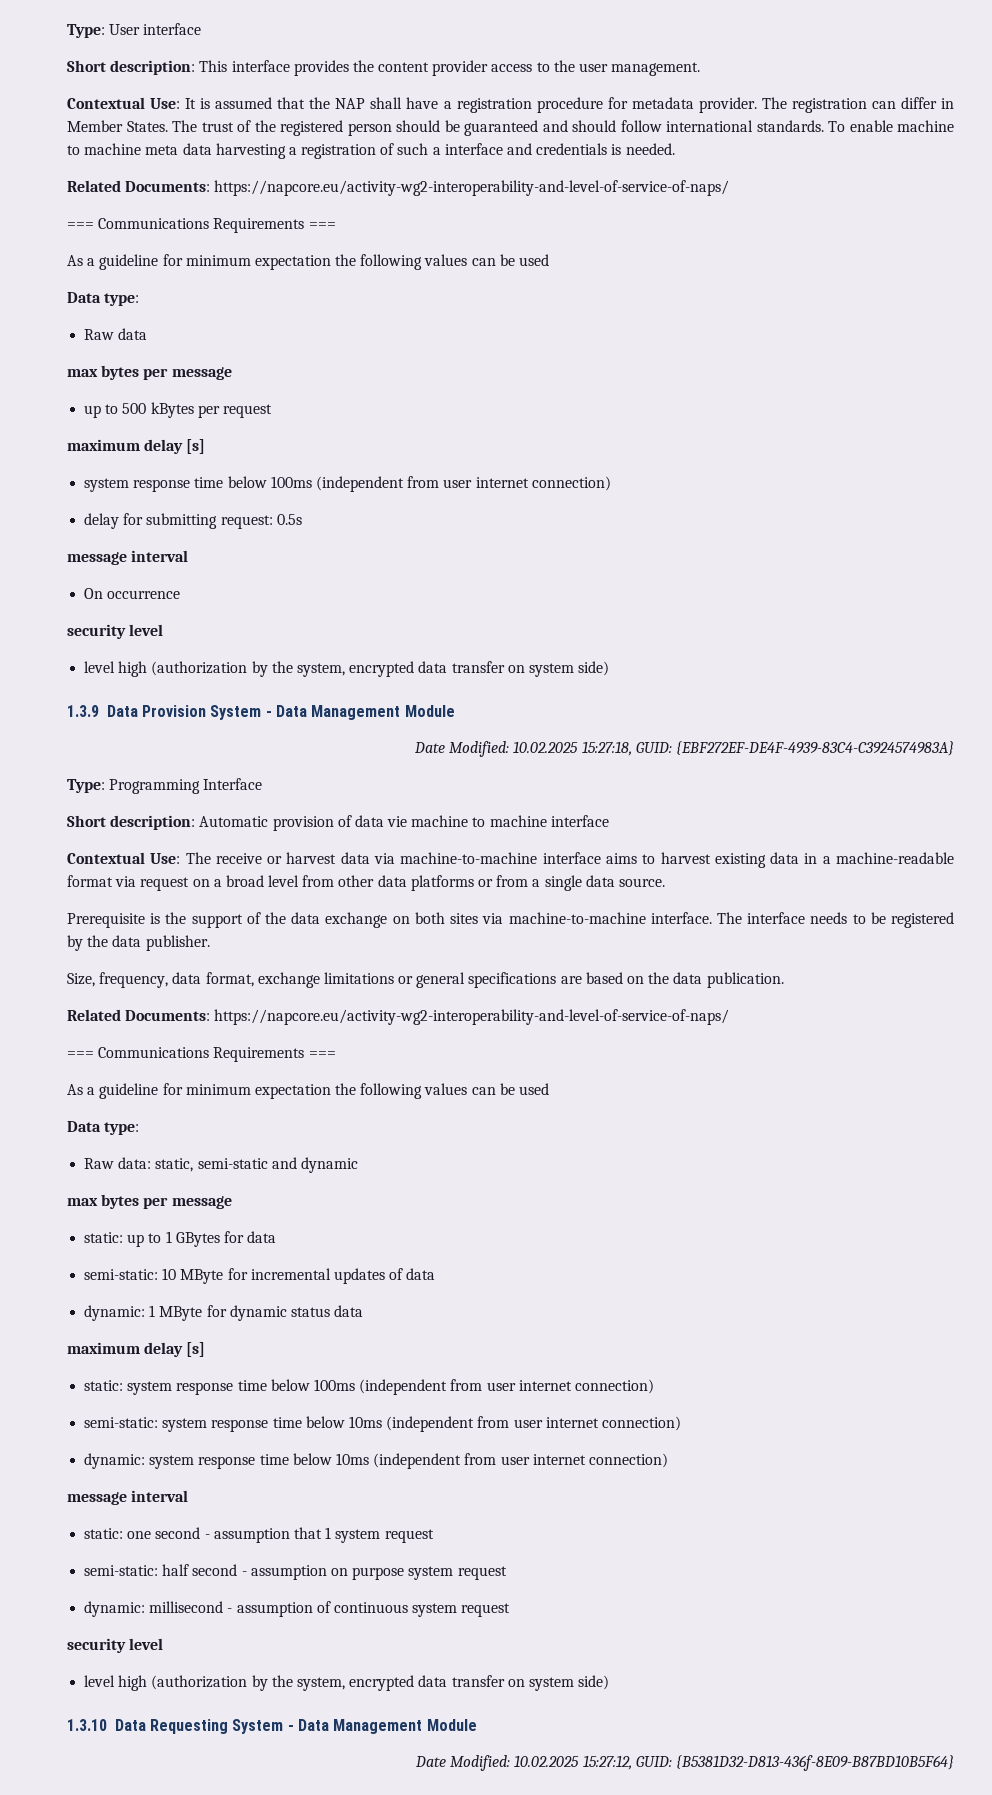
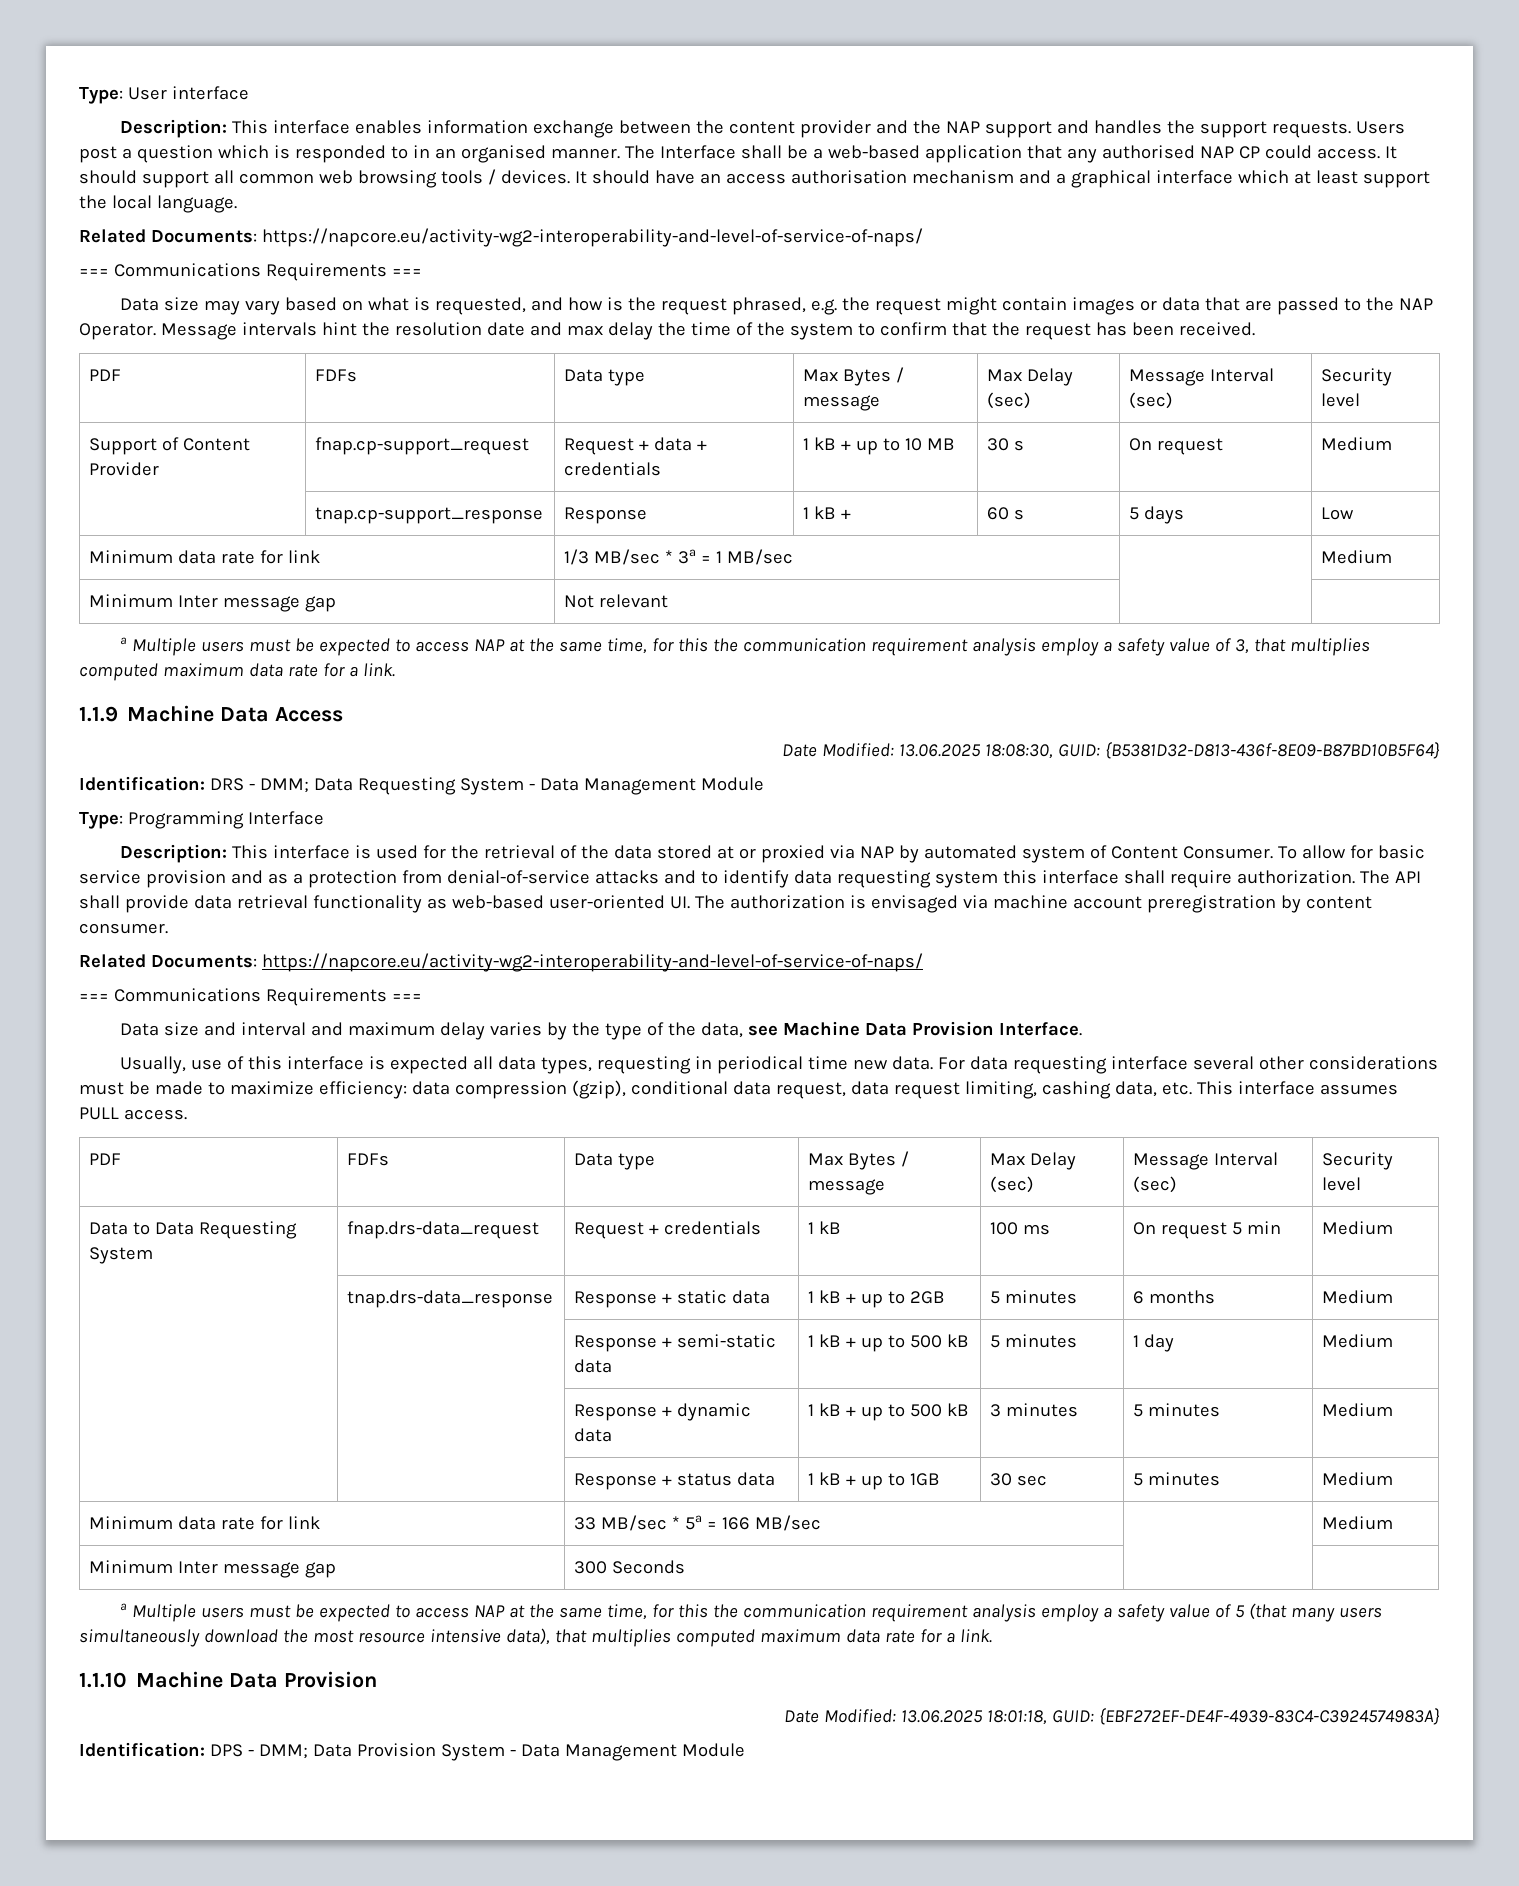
[67,60,701,76] [67,97,954,113] [67,120,954,136] [67,143,675,159] [67,180,730,196] [67,218,336,233] [67,254,550,270] [67,292,140,306] [84,328,148,340] [67,365,232,380] [84,402,272,418] [67,439,206,454] [84,476,611,492] [84,513,302,529] [67,550,189,565] [84,588,181,599] [67,624,164,639] [84,661,610,677] [67,705,455,720] [414,741,954,757] [67,778,263,794] [67,815,609,831] [67,852,954,868] [67,875,665,891] [67,912,955,928] [67,935,210,951] [67,972,784,988] [67,1009,730,1025] [67,1047,336,1062] [67,1083,550,1099] [67,1121,140,1135] [84,1157,358,1173] [67,1194,232,1209] [84,1231,277,1247] [84,1268,436,1284] [84,1305,364,1321] [67,1342,206,1357] [84,1379,654,1395] [84,1416,681,1432] [84,1453,668,1469] [67,1490,189,1505] [84,1527,434,1543] [84,1564,507,1580] [84,1601,511,1617] [67,1638,164,1653] [84,1675,610,1691] [67,1719,477,1734] [415,1755,954,1771] Short description: This interface provides the content provider access to the user management. // Contextual Use: It is assumed that the NAP shall have a registration procedure for metadata provider. The registration can differ in Member States. The trust of the registered person should be guaranteed and should follow international standards. To enable machine to machine meta data harvesting a registration of such a interface and credentials is needed. // Related Documents: https://napcore.eu/activity-wg2-interoperability-and-level-of-service-of-naps/ // === Communications Requirements === // As a guideline for minimum expectation the following values can be used // Data type: // Raw data // max bytes per message // up to 500 kBytes per request // maximum delay [s] // system response time below 100ms (independent from user internet connection) // delay for submitting request: 0.5s // message interval // On occurrence // security level // level high (authorization by the system, encrypted data transfer on system side) // 1.3.9 Data Provision System - Data Management Module // Date Modified: 10.02.2025 15:27:18, GUID: {EBF272EF-DE4F-4939-83C4-C3924574983A} // Type: Programming Interface // Short description: Automatic provision of data vie machine to machine interface // Contextual Use: The receive or harvest data via machine-to-machine interface aims to harvest existing data in a machine-readable format via request on a broad level from other data platforms or from a single data source. // Prerequisite is the support of the data exchange on both sites via machine-to-machine interface. The interface needs to be registered by the data publisher. // Size, frequency, data format, exchange limitations or general specifications are based on the data publication. // Related Documents: https://napcore.eu/activity-wg2-interoperability-and-level-of-service-of-naps/ // === Communications Requirements === // As a guideline for minimum expectation the following values can be used // Data type: // Raw data: static, semi-static and dynamic // max bytes per message // static: up to 1 GBytes for data // semi-static: 10 MByte for incremental updates of data // dynamic: 1 MByte for dynamic status data // maximum delay [s] // static: system response time below 100ms (independent from user internet connection) // semi-static: system response time below 10ms (independent from user internet connection) // dynamic: system response time below 10ms (independent from user internet connection) // message interval // static: one second - assumption that 1 system request // semi-static: half second - assumption on purpose system request // dynamic: millisecond - assumption of continuous system request // security level // level high (authorization by the system, encrypted data transfer on system side) // 1.3.10 Data Requesting System - Data Management Module // Date Modified: 10.02.2025 15:27:12, GUID: {B5381D32-D813-436f-8E09-B87BD10B5F64} -> [120,119,1406,138] [79,145,1397,163] [79,169,1430,188] [79,195,237,213] [79,228,923,247] [79,263,422,281] [120,297,1434,315] [79,322,1255,340] [88,369,121,381] [314,369,357,382] [563,369,645,386] [802,367,904,386] [802,395,880,411] [986,368,1073,386] [986,392,1031,409] [1128,368,1274,386] [1128,392,1173,409] [1320,368,1392,386] [1320,393,1360,407] [88,437,250,455] [88,462,159,476] [314,437,529,455] [563,437,707,455] [563,462,661,476] [802,437,955,455] [986,438,1024,451] [1128,438,1223,455] [1320,437,1392,451] [314,507,543,524] [563,507,647,524] [802,506,851,519] [986,507,1024,520] [1128,506,1184,524] [1320,507,1354,520] [88,550,320,564] [563,549,793,565] [1320,550,1392,564] [88,594,336,612] [563,594,668,608] [120,637,1371,656] [79,663,395,681] [79,705,343,722] [782,742,1440,759] [79,776,764,795] [79,811,324,829] [120,844,1426,863] [79,870,1421,888] [79,895,1372,913] [79,923,168,934] [79,953,923,972] [79,988,422,1006] [120,1021,1083,1040] [120,1056,1439,1074] [79,1080,1398,1099] [79,1107,187,1120] [88,1153,121,1165] [346,1153,389,1166] [573,1153,655,1170] [807,1151,909,1170] [807,1179,885,1195] [989,1152,1076,1170] [989,1176,1034,1193] [1132,1152,1278,1170] [1132,1176,1177,1193] [1321,1152,1393,1170] [1321,1177,1361,1191] [88,1221,297,1239] [88,1247,153,1264] [346,1221,539,1239] [573,1221,761,1239] [807,1221,841,1234] [989,1222,1050,1235] [1132,1221,1281,1239] [1321,1221,1393,1235] [346,1290,553,1308] [573,1290,770,1308] [807,1290,945,1308] [989,1290,1077,1304] [1132,1290,1215,1304] [1321,1290,1393,1304] [573,1334,776,1352] [573,1359,612,1373] [807,1334,969,1352] [989,1334,1077,1348] [1132,1334,1174,1352] [1321,1334,1393,1348] [573,1403,751,1421] [573,1428,612,1442] [807,1403,969,1421] [989,1403,1078,1417] [1132,1403,1220,1417] [1321,1403,1393,1417] [573,1472,775,1490] [807,1472,940,1490] [989,1473,1047,1486] [1132,1472,1220,1486] [1321,1472,1393,1486] [88,1516,320,1530] [573,1515,821,1531] [1321,1516,1393,1530] [88,1560,336,1578] [573,1560,685,1574] [120,1603,1383,1622] [79,1628,992,1647] [79,1671,377,1688] [784,1708,1440,1725] [79,1742,745,1761] Description: This interface enables information exchange between the content provider and the NAP support and handles the support requests. Users post a question which is responded to in an organised manner. The Interface shall be a web-based application that any authorised NAP CP could access. It should support all common web browsing tools / devices. It should have an access authorisation mechanism and a graphical interface which at least support the local language. // Related Documents: https://napcore.eu/activity-wg2-interoperability-and-level-of-service-of-naps/ // === Communications Requirements === // Data size may vary based on what is requested, and how is the request phrased, e.g. the request might contain images or data that are passed to the NAP Operator. Message intervals hint the resolution date and max delay the time of the system to confirm that the request has been received. // PDF | FDFs | Data type | Max Bytes / message | Max Delay (sec) | Message Interval (sec) | Security level // Support of Content Provider | fnap.cp-support_request | Request + data + credentials | 1 kB + up to 10 MB | 30 s | On request | Medium // | tnap.cp-support_response | Response | 1 kB + | 60 s | 5 days | Low // Minimum data rate for link | 1/3 MB/sec * 3a = 1 MB/sec | | Medium // Minimum Inter message gap | Not relevant | | // a Multiple users must be expected to access NAP at the same time, for this the communication requirement analysis employ a safety value of 3, that multiplies computed maximum data rate for a link. // 1.1.9 Machine Data Access // Date Modified: 13.06.2025 18:08:30, GUID: {B5381D32-D813-436f-8E09-B87BD10B5F64} // Identification: DRS - DMM; Data Requesting System - Data Management Module // Type: Programming Interface // Description: This interface is used for the retrieval of the data stored at or proxied via NAP by automated system of Content Consumer. To allow for basic service provision and as a protection from denial-of-service attacks and to identify data requesting system this interface shall require authorization. The API shall provide data retrieval functionality as web-based user-oriented UI. The authorization is envisaged via machine account preregistration by content consumer. // Related Documents: https://napcore.eu/activity-wg2-interoperability-and-level-of-service-of-naps/ // === Communications Requirements === // Data size and interval and maximum delay varies by the type of the data, see Machine Data Provision Interface. // Usually, use of this interface is expected all data types, requesting in periodical time new data. For data requesting interface several other considerations must be made to maximize efficiency: data compression (gzip), conditional data request, data request limiting, cashing data, etc. This interface assumes PULL access. // PDF | FDFs | Data type | Max Bytes / message | Max Delay (sec) | Message Interval (sec) | Security level // Data to Data Requesting System | fnap.drs-data_request | Request + credentials | 1 kB | 100 ms | On request 5 min | Medium // | tnap.drs-data_response | Response + static data | 1 kB + up to 2GB | 5 minutes | 6 months | Medium // | | Response + semi-static data | 1 kB + up to 500 kB | 5 minutes | 1 day | Medium // | | Response + dynamic data | 1 kB + up to 500 kB | 3 minutes | 5 minutes | Medium // | | Response + status data | 1 kB + up to 1GB | 30 sec | 5 minutes | Medium // Minimum data rate for link | 33 MB/sec * 5a = 166 MB/sec | | Medium // Minimum Inter message gap | 300 Seconds | | // a Multiple users must be expected to access NAP at the same time, for this the communication requirement analysis employ a safety value of 5 (that many users simultaneously download the most resource intensive data), that multiplies computed maximum data rate for a link. // 1.1.10 Machine Data Provision // Date Modified: 13.06.2025 18:01:18, GUID: {EBF272EF-DE4F-4939-83C4-C3924574983A} // Identification: DPS - DMM; Data Provision System - Data Management Module

